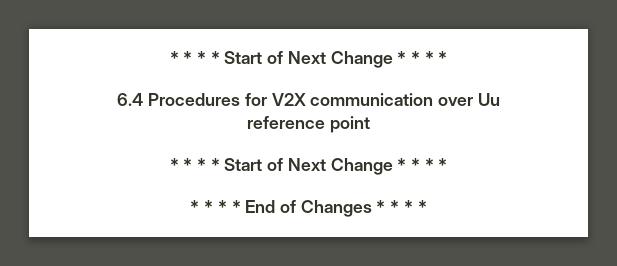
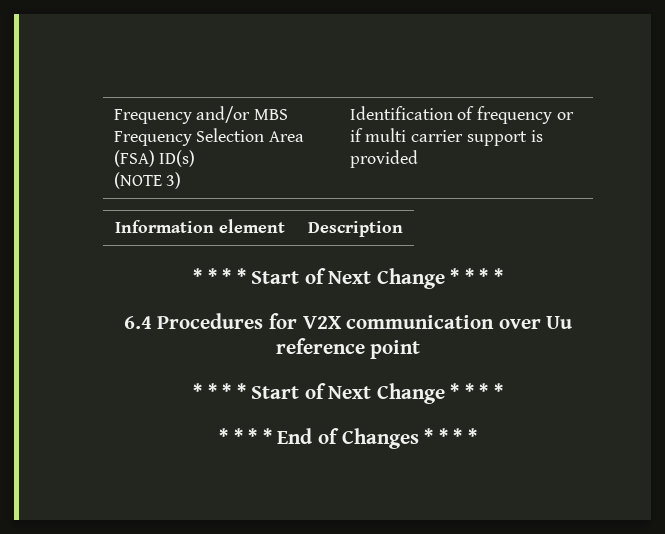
(169, 57) none -> [113,106,289,124] [113,128,305,146] [113,150,196,167] [113,172,182,189] [349,106,574,124] [349,128,543,146] [349,150,418,168] [115,219,285,233] [307,221,403,237] Frequency and/or MBS Frequency Selection Area (FSA) ID(s) // (NOTE 3) | Identification of frequency or if multi carrier support is provided // Information element | Description //

